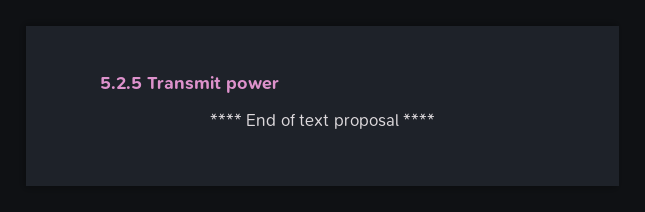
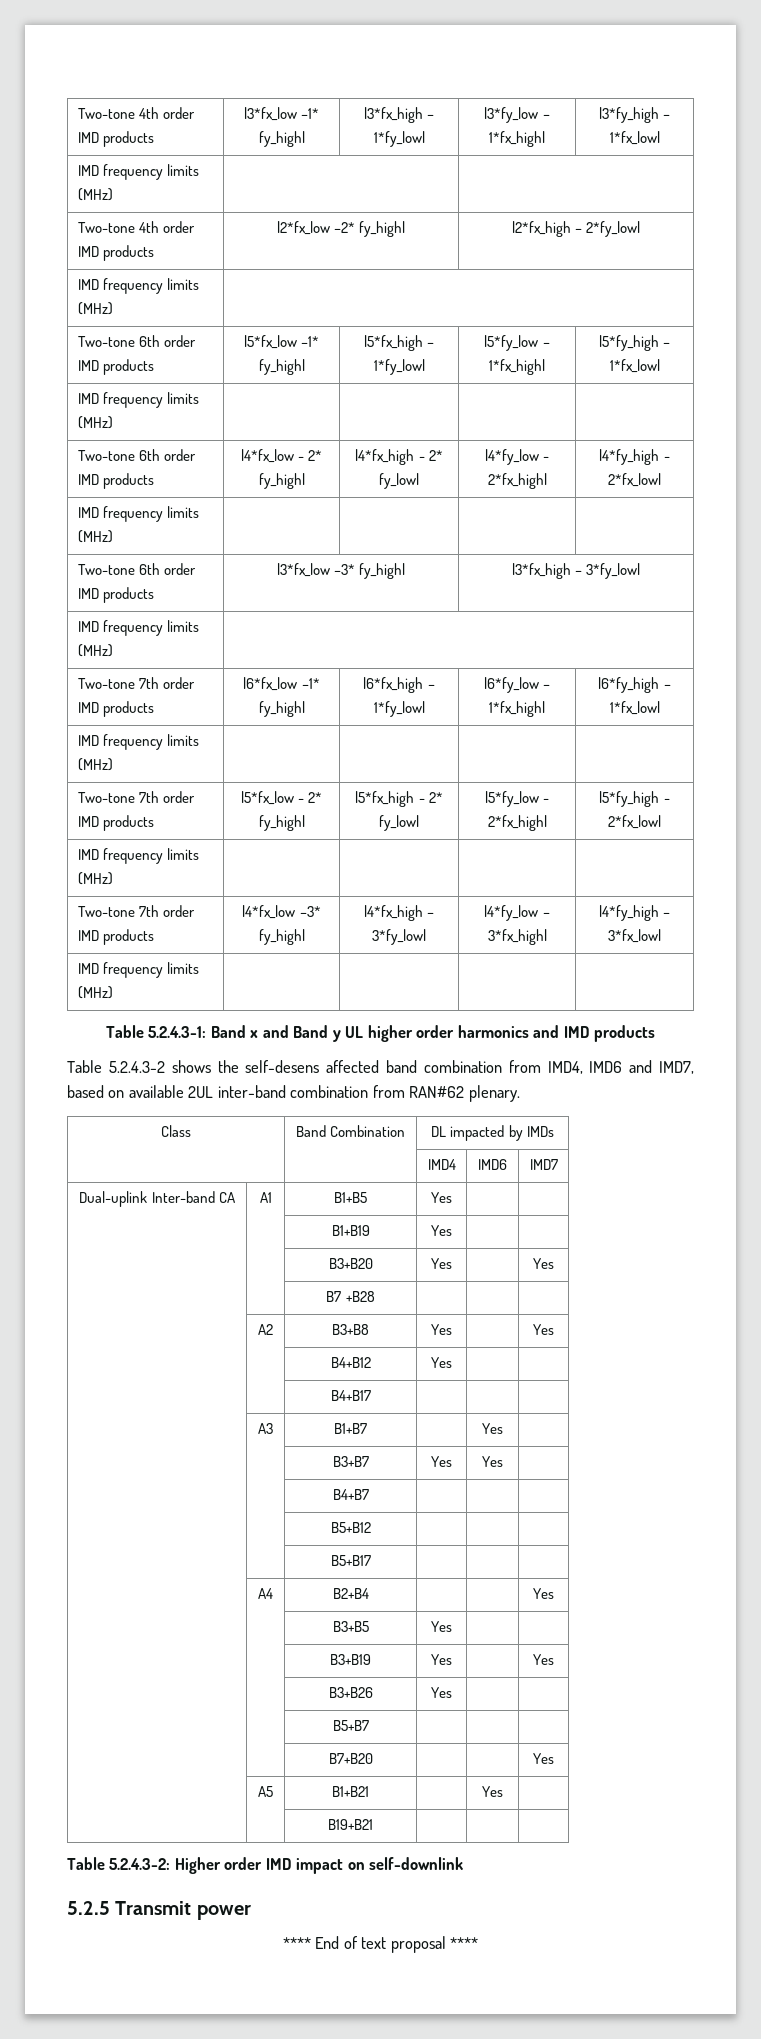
(100, 83) none -> [77,107,195,119] [77,131,154,147] [243,107,320,121] [258,131,305,147] [363,107,435,123] [373,131,425,147] [484,107,550,123] [489,131,545,147] [598,107,671,123] [609,131,660,145] [77,164,199,180] [77,188,113,201] [77,221,195,233] [77,245,154,261] [276,221,406,237] [511,221,641,237] [77,278,199,294] [77,302,113,315] [77,335,196,347] [77,359,154,375] [243,335,320,349] [258,359,305,375] [363,335,435,351] [373,359,425,375] [484,335,550,351] [489,359,545,375] [598,335,671,351] [609,359,660,373] [77,392,199,408] [77,416,113,429] [77,449,196,461] [77,473,154,489] [240,449,323,463] [258,473,305,489] [355,449,443,465] [379,473,419,489] [484,449,550,465] [487,473,547,489] [599,449,670,465] [608,473,661,487] [77,506,199,522] [77,530,113,543] [77,563,196,575] [77,587,154,603] [276,563,406,579] [511,563,641,579] [77,620,199,636] [77,644,113,657] [77,677,195,689] [77,701,154,717] [243,677,320,691] [258,701,305,717] [363,677,435,693] [373,701,425,717] [483,677,551,693] [489,701,545,717] [598,677,671,693] [609,701,660,715] [77,734,199,750] [77,758,113,771] [77,791,195,803] [77,815,154,831] [240,791,323,805] [258,815,305,831] [355,791,443,807] [379,815,419,831] [484,791,550,807] [487,815,547,831] [599,791,670,807] [608,815,661,829] [77,848,199,864] [77,872,113,885] [77,905,195,917] [77,929,154,945] [242,905,321,919] [258,929,305,945] [363,905,435,921] [372,929,426,945] [484,905,550,921] [487,929,547,945] [598,905,671,921] [608,929,661,943] [77,962,199,978] [77,986,113,999] [106,1025,655,1042] [67,1060,694,1074] [67,1085,520,1102] [161,1125,191,1137] [295,1125,406,1137] [431,1125,554,1141] [427,1159,456,1170] [478,1159,507,1170] [529,1159,558,1170] [79,1191,235,1207] [259,1192,272,1203] [334,1192,367,1203] [431,1192,452,1203] [331,1225,370,1236] [431,1225,452,1236] [328,1258,373,1269] [431,1258,452,1269] [533,1258,554,1269] [326,1291,375,1302] [258,1324,273,1335] [332,1324,369,1335] [431,1324,452,1335] [533,1324,554,1335] [330,1357,371,1368] [431,1357,452,1368] [330,1390,371,1401] [258,1423,273,1434] [334,1423,367,1434] [482,1423,503,1434] [332,1456,369,1467] [431,1456,452,1467] [482,1456,503,1467] [332,1489,369,1500] [330,1522,371,1533] [330,1555,371,1566] [258,1588,273,1599] [332,1588,369,1599] [533,1588,554,1599] [332,1621,369,1632] [431,1621,452,1632] [330,1654,371,1665] [431,1654,452,1665] [533,1654,554,1665] [328,1687,373,1698] [431,1687,452,1698] [332,1720,369,1731] [328,1753,373,1764] [533,1753,554,1764] [258,1786,273,1797] [332,1786,369,1797] [482,1786,503,1797] [328,1819,373,1830] [67,1857,464,1874] Two-tone 4th order IMD products | |3*fx_low –1* fy_high| | |3*fx_high – 1*fy_low| | |3*fy_low – 1*fx_high| | |3*fy_high – 1*fx_low| // IMD frequency limits (MHz) | | // Two-tone 4th order IMD products | |2*fx_low –2* fy_high| | |2*fx_high – 2*fy_low| // IMD frequency limits (MHz) | // Two-tone 6th order IMD products | |5*fx_low –1* fy_high| | |5*fx_high – 1*fy_low| | |5*fy_low – 1*fx_high| | |5*fy_high – 1*fx_low| // IMD frequency limits (MHz) | | | | // Two-tone 6th order IMD products | |4*fx_low - 2* fy_high| | |4*fx_high - 2* fy_low| | |4*fy_low - 2*fx_high| | |4*fy_high - 2*fx_low| // IMD frequency limits (MHz) | | | | // Two-tone 6th order IMD products | |3*fx_low –3* fy_high| | |3*fx_high – 3*fy_low| // IMD frequency limits (MHz) | // Two-tone 7th order IMD products | |6*fx_low –1* fy_high| | |6*fx_high – 1*fy_low| | |6*fy_low – 1*fx_high| | |6*fy_high – 1*fx_low| // IMD frequency limits (MHz) | | | | // Two-tone 7th order IMD products | |5*fx_low - 2* fy_high| | |5*fx_high - 2* fy_low| | |5*fy_low - 2*fx_high| | |5*fy_high - 2*fx_low| // IMD frequency limits (MHz) | | | | // Two-tone 7th order IMD products | |4*fx_low –3* fy_high| | |4*fx_high – 3*fy_low| | |4*fy_low – 3*fx_high| | |4*fy_high – 3*fx_low| // IMD frequency limits (MHz) | | | | // Table 5.2.4.3-1: Band x and Band y UL higher order harmonics and IMD products // Table 5.2.4.3-2 shows the self-desens affected band combination from IMD4, IMD6 and IMD7, based on available 2UL inter-band combination from RAN#62 plenary. // Class | Band Combination | DL impacted by IMDs // | | IMD4 | IMD6 | IMD7 // Dual-uplink Inter-band CA | A1 | B1+B5 | Yes | | // | | B1+B19 | Yes | | // | | B3+B20 | Yes | | Yes // | | B7 +B28 | | | // | A2 | B3+B8 | Yes | | Yes // | | B4+B12 | Yes | | // | | B4+B17 | | | // | A3 | B1+B7 | | Yes | // | | B3+B7 | Yes | Yes | // | | B4+B7 | | | // | | B5+B12 | | | // | | B5+B17 | | | // | A4 | B2+B4 | | | Yes // | | B3+B5 | Yes | | // | | B3+B19 | Yes | | Yes // | | B3+B26 | Yes | | // | | B5+B7 | | | // | | B7+B20 | | | Yes // | A5 | B1+B21 | | Yes | // | | B19+B21 | | | // Table 5.2.4.3-2: Higher order IMD impact on self-downlink //

